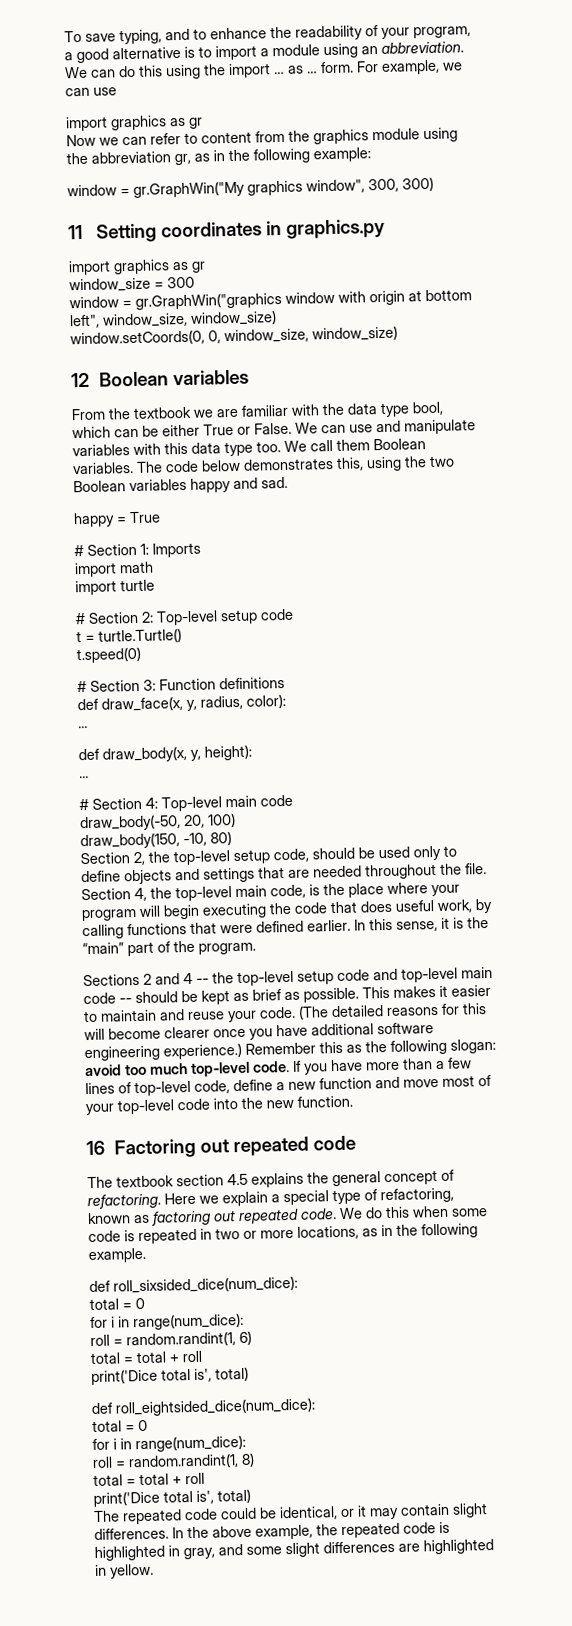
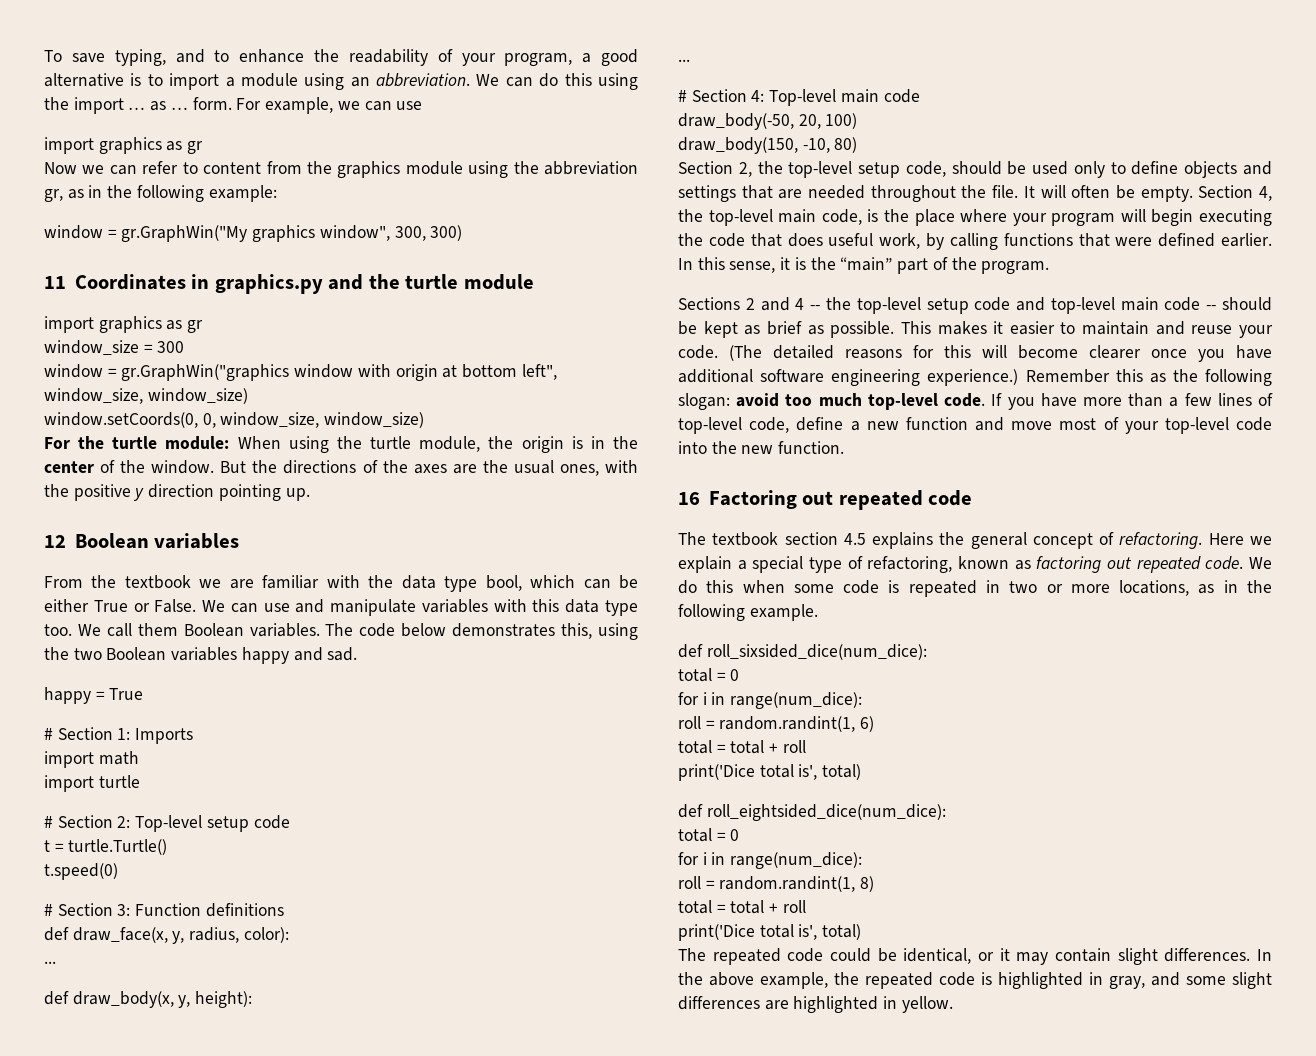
[95,221,262,243] Setting coordinates -> [74,274,186,290] Coordinates
(385, 228) none -> [328,274,534,290] and the turtle module
(398, 333) none -> [44,436,638,453] [44,460,638,476] [44,484,310,501] // For the turtle module: When using the turtle module, the origin is in the center of the window. But the directions of the axes are the usual ones, with the positive y direction pointing up.
(487, 868) none -> [1023,185,1193,202] It will often be empty.

